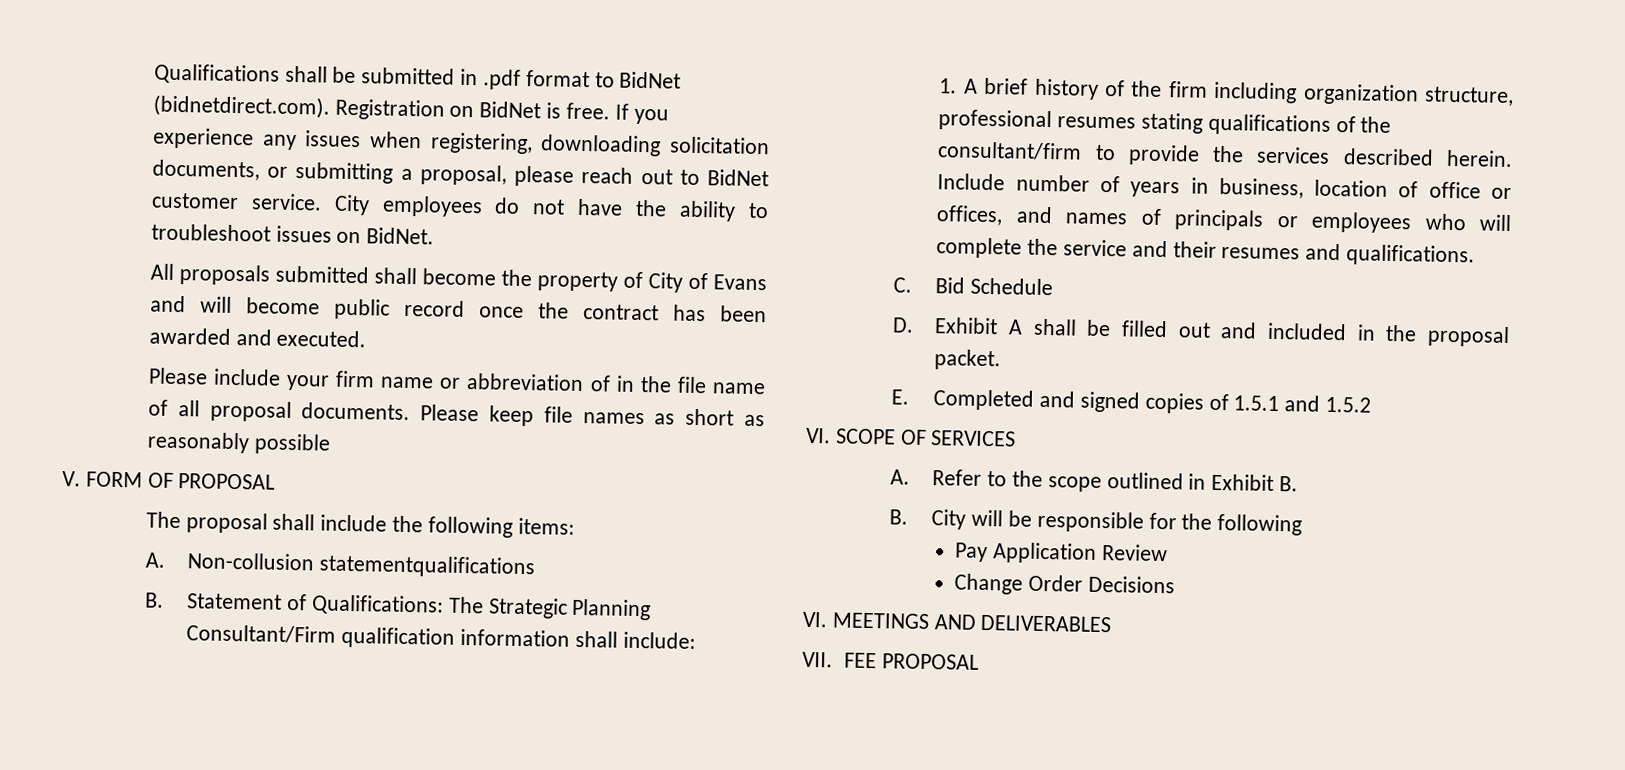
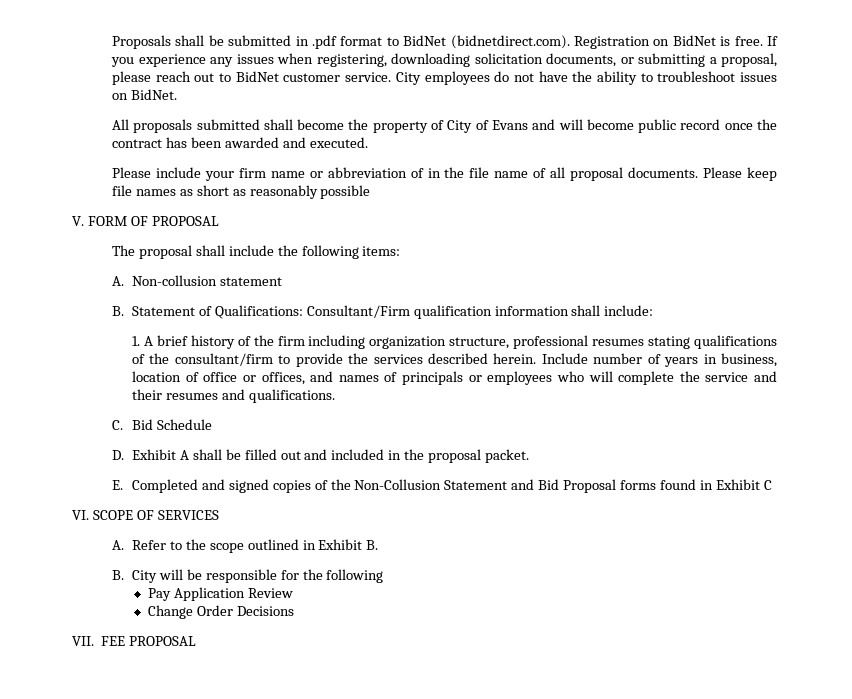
[153,63,280,85] Qualifications -> [111,35,171,49] Proposals
[319,554,536,579] statementqualifications -> [219,277,282,286] statement
[448,596,652,621] The Strategic Planning -> (303, 312) none
[1233,395,1371,413] 1.5.1 and 1.5.2 -> [330,479,772,493] the Non-Collusion Statement and Bid Proposal forms found in Exhibit C
[802,611,1113,633] // VI. MEETINGS AND DELIVERABLES -> (294, 611) none

